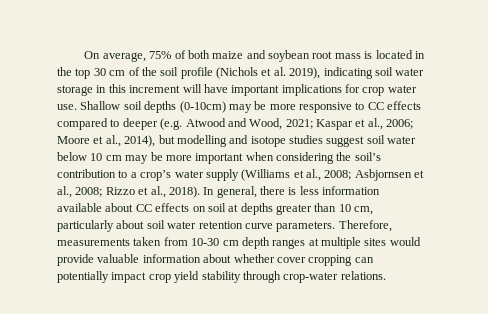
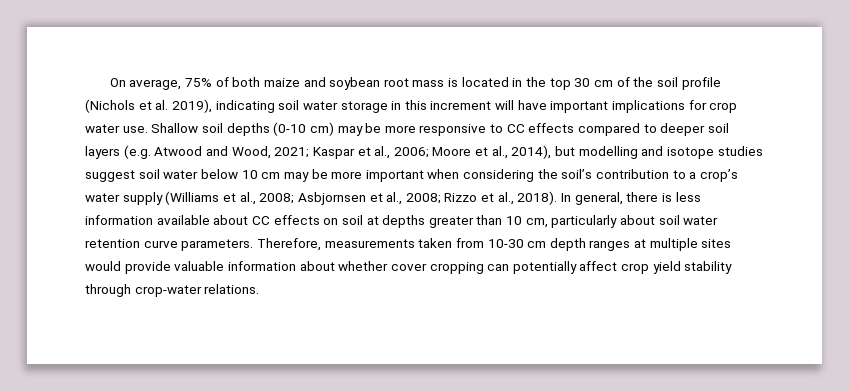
[179,101,226,113] (0-10cm) -> [273,122,334,136] (0-10 cm)
(158, 124) none -> [707,123,729,133] [85,146,120,159] soil layers
[111,272,147,283] impact -> [579,261,618,271] affect

